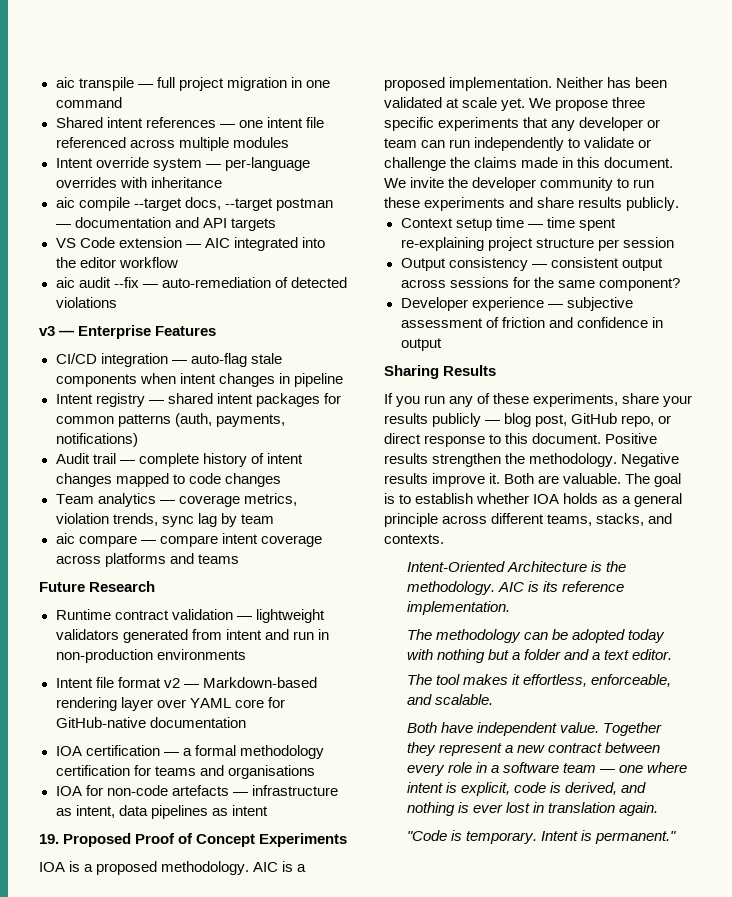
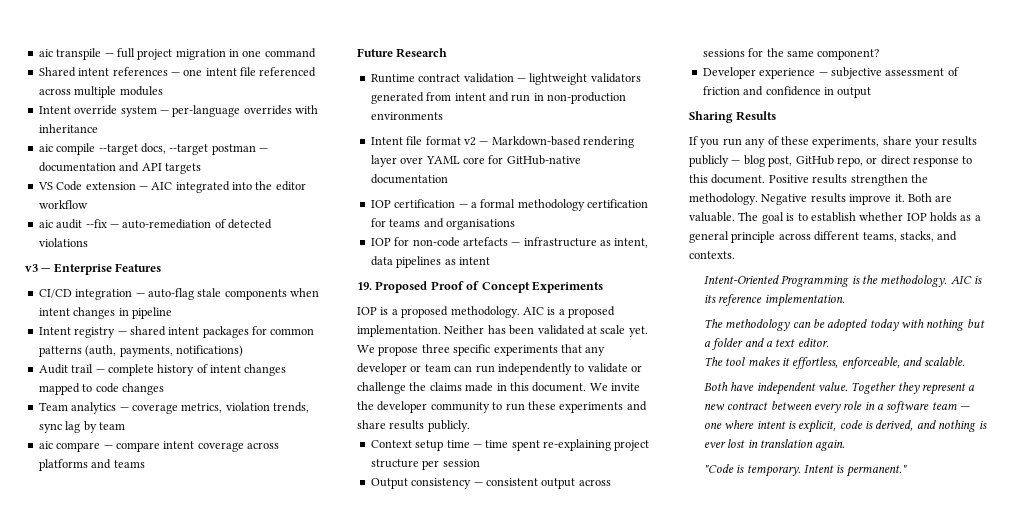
[55,746,82,756] IOA -> [370,200,391,208] IOP
[55,786,82,796] IOA -> [370,238,391,246] IOP
[39,862,65,872] IOA -> [357,307,377,315] IOP
[533,494,560,504] IOA -> [906,213,927,221] IOP
[507,561,588,572] Architecture -> [781,275,850,287] Programming

